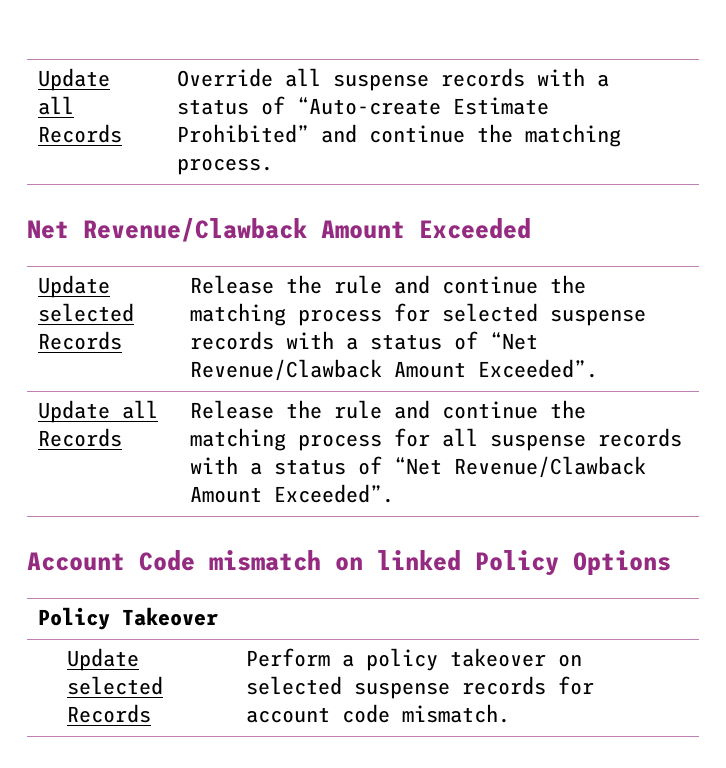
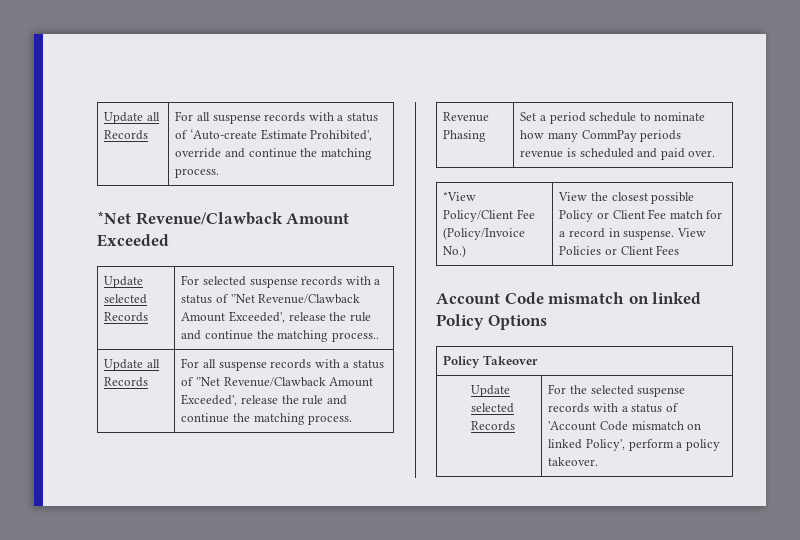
[37,68,110,91] [37,96,74,115] [37,124,122,143] [176,68,609,91] [176,96,549,115] [176,124,621,147] [176,158,273,175] [27,220,69,239] Update all Records | Override all suspense records with a status of “Auto-create Estimate Prohibited” and continue the matching process. // Net -> [104,112,160,124] [104,130,149,140] [175,111,378,124] [175,129,373,141] [175,148,372,160] [175,168,220,178] [97,211,131,224] Update all Records | For all suspense records with a status of ‘Auto-create Estimate Prohibited', override and continue the matching process. // *Net
[189,275,586,294] [189,303,646,326] [189,331,538,350] [189,359,598,381] [37,400,158,423] [37,428,122,447] [189,400,586,419] [189,428,682,451] [189,456,646,478] [189,484,394,503] Release the rule and continue the matching process for selected suspense records with a status of “Net Revenue/Clawback Amount Exceeded”. // Update all Records | Release the rule and continue the matching process for all suspense records with a status of “Net Revenue/Clawback Amount Exceeded”. -> [181,275,381,288] [181,294,361,304] [181,311,371,323] [181,330,379,342] [104,359,160,371] [104,377,149,387] [181,358,384,371] [181,377,374,387] [181,394,347,406] [181,413,353,425] [443,112,490,122] [443,130,487,142] [520,112,706,124] [520,130,682,142] [520,148,716,160] [443,191,477,201] [443,209,535,222] [443,227,526,240] [443,245,467,258] [558,192,695,204] [559,209,723,222] [559,228,706,240] [559,245,680,255] For selected suspense records with a status of '’Net Revenue/Clawback Amount Exceeded', release the rule and continue the matching process.. // Update all Records | For all suspense records with a status of '’Net Revenue/Clawback Amount Exceeded', release the rule and continue the matching process. // Revenue Phasing | Set a period schedule to nominate how many CommPay periods revenue is scheduled and paid over. // *View Policy/Client Fee (Policy/Invoice No.) | View the closest possible Policy or Client Fee match for a record in suspense. View Policies or Client Fees
[245,648,582,671] [245,676,594,699] [245,704,510,723] Perform a policy takeover on selected suspense records for account code mismatch. -> [548,384,686,397] [548,403,679,413] [548,421,702,431] [548,439,720,451] [548,457,599,466] For the selected suspense records with a status of 'Account Code mismatch on linked Policy', perform a policy takeover.

